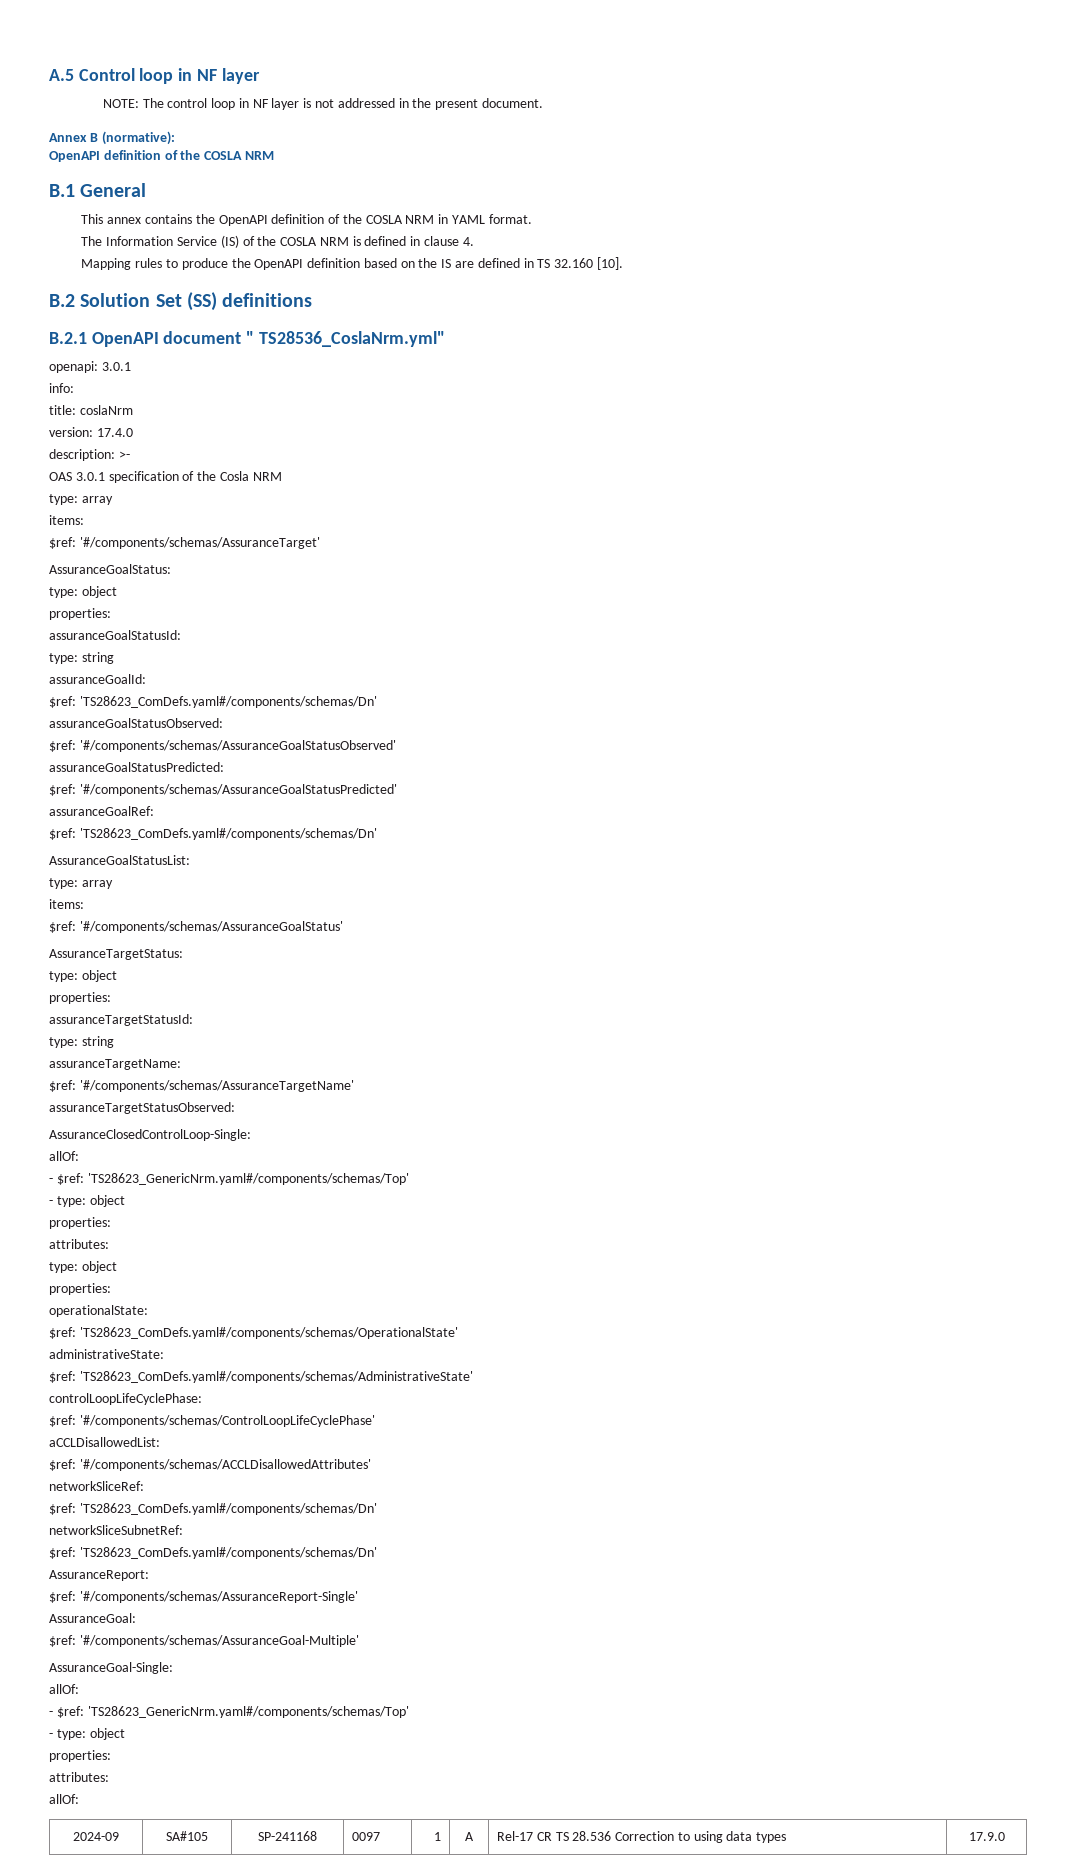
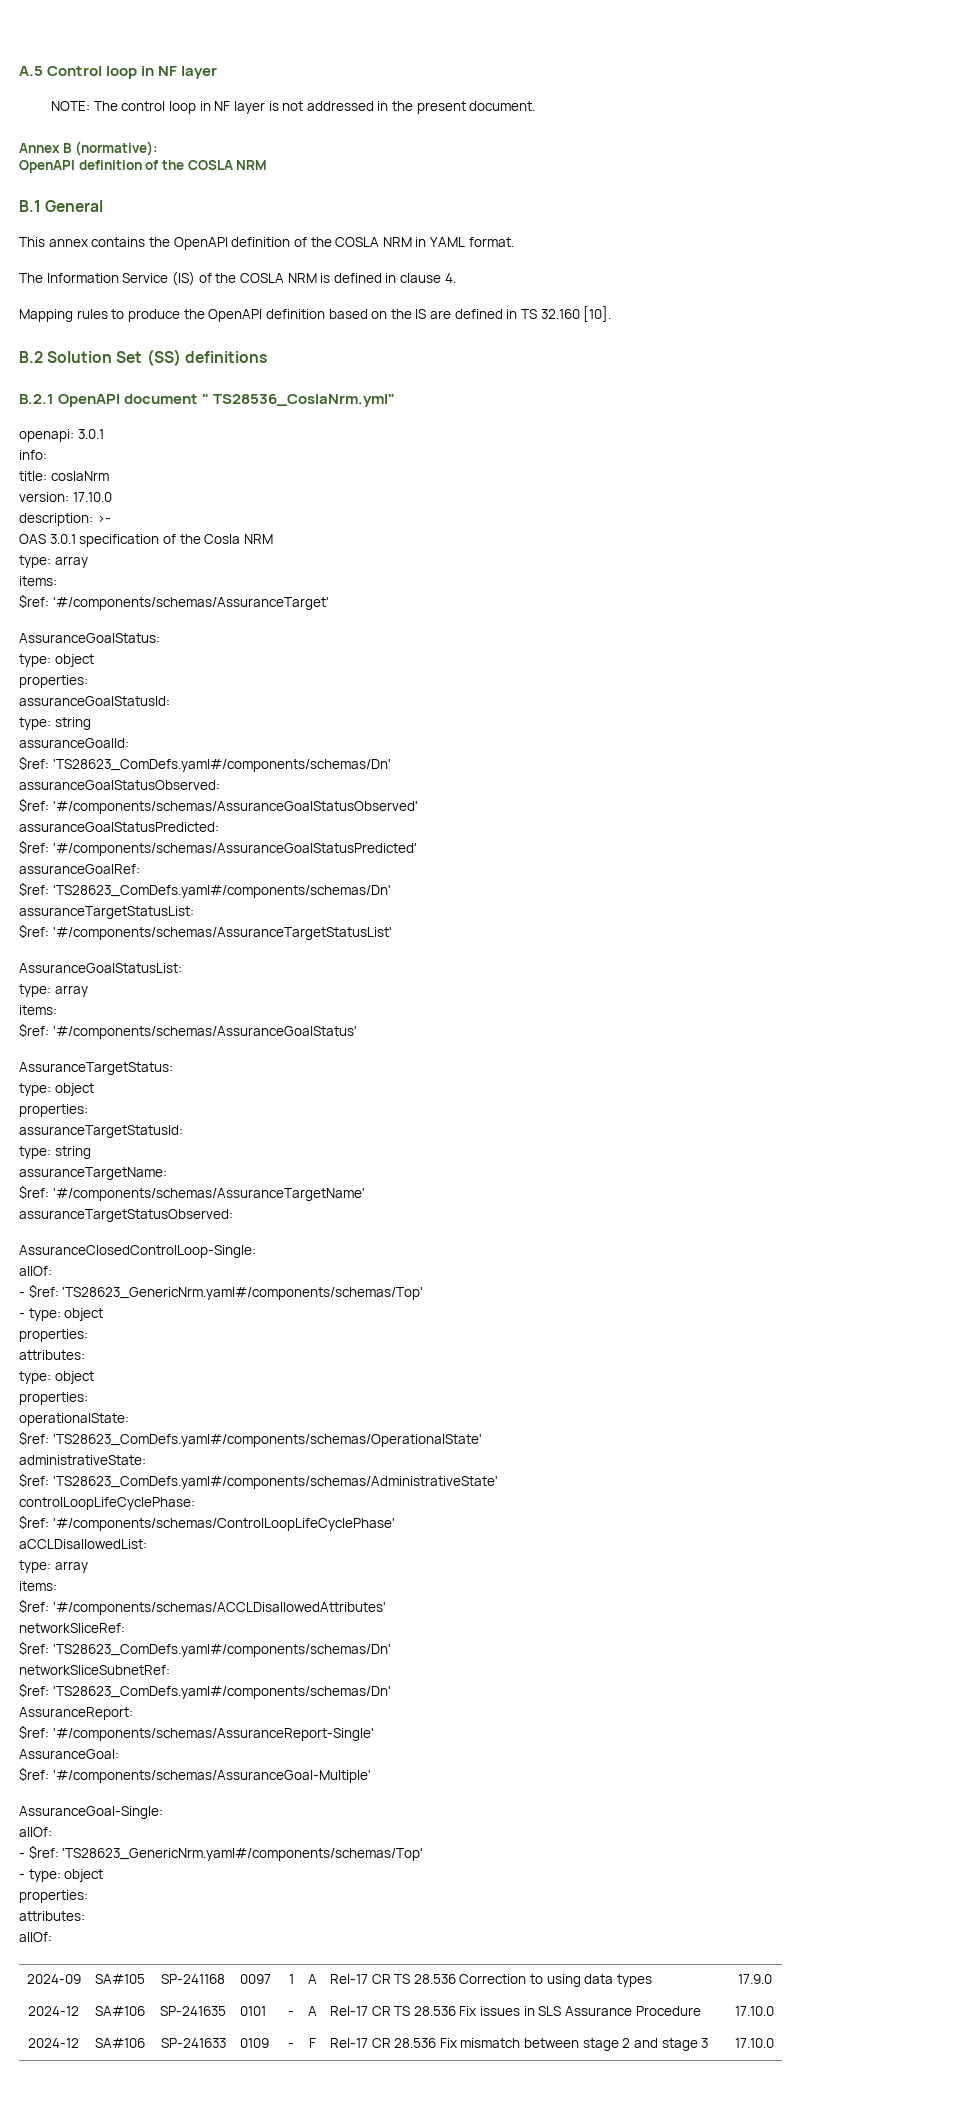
[96,428,133,437] 17.4.0 -> [72,492,112,502] 17.10.0
(377, 834) none -> [19,906,194,919] [19,924,392,940] // assuranceTargetStatusList: // $ref: '#/components/schemas/AssuranceTargetStatusList'
(160, 1442) none -> [19,1560,88,1573] [19,1581,57,1591] // type: array // items:
(1005, 1836) none -> [28,2006,79,2016] [95,2006,145,2016] [160,2006,226,2016] [239,2006,266,2016] [288,2011,295,2016] [307,2006,317,2016] [329,2006,701,2016] [735,2006,774,2016] [28,2038,79,2048] [95,2038,145,2048] [160,2038,226,2048] [239,2038,269,2048] [288,2043,295,2048] [308,2038,316,2048] [329,2038,709,2051] [735,2038,774,2048] // 2024-12 | SA#106 | SP-241635 | 0101 | - | A | Rel-17 CR TS 28.536 Fix issues in SLS Assurance Procedure | 17.10.0 // 2024-12 | SA#106 | SP-241633 | 0109 | - | F | Rel-17 CR 28.536 Fix mismatch between stage 2 and stage 3 | 17.10.0

